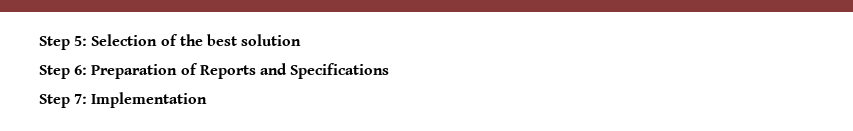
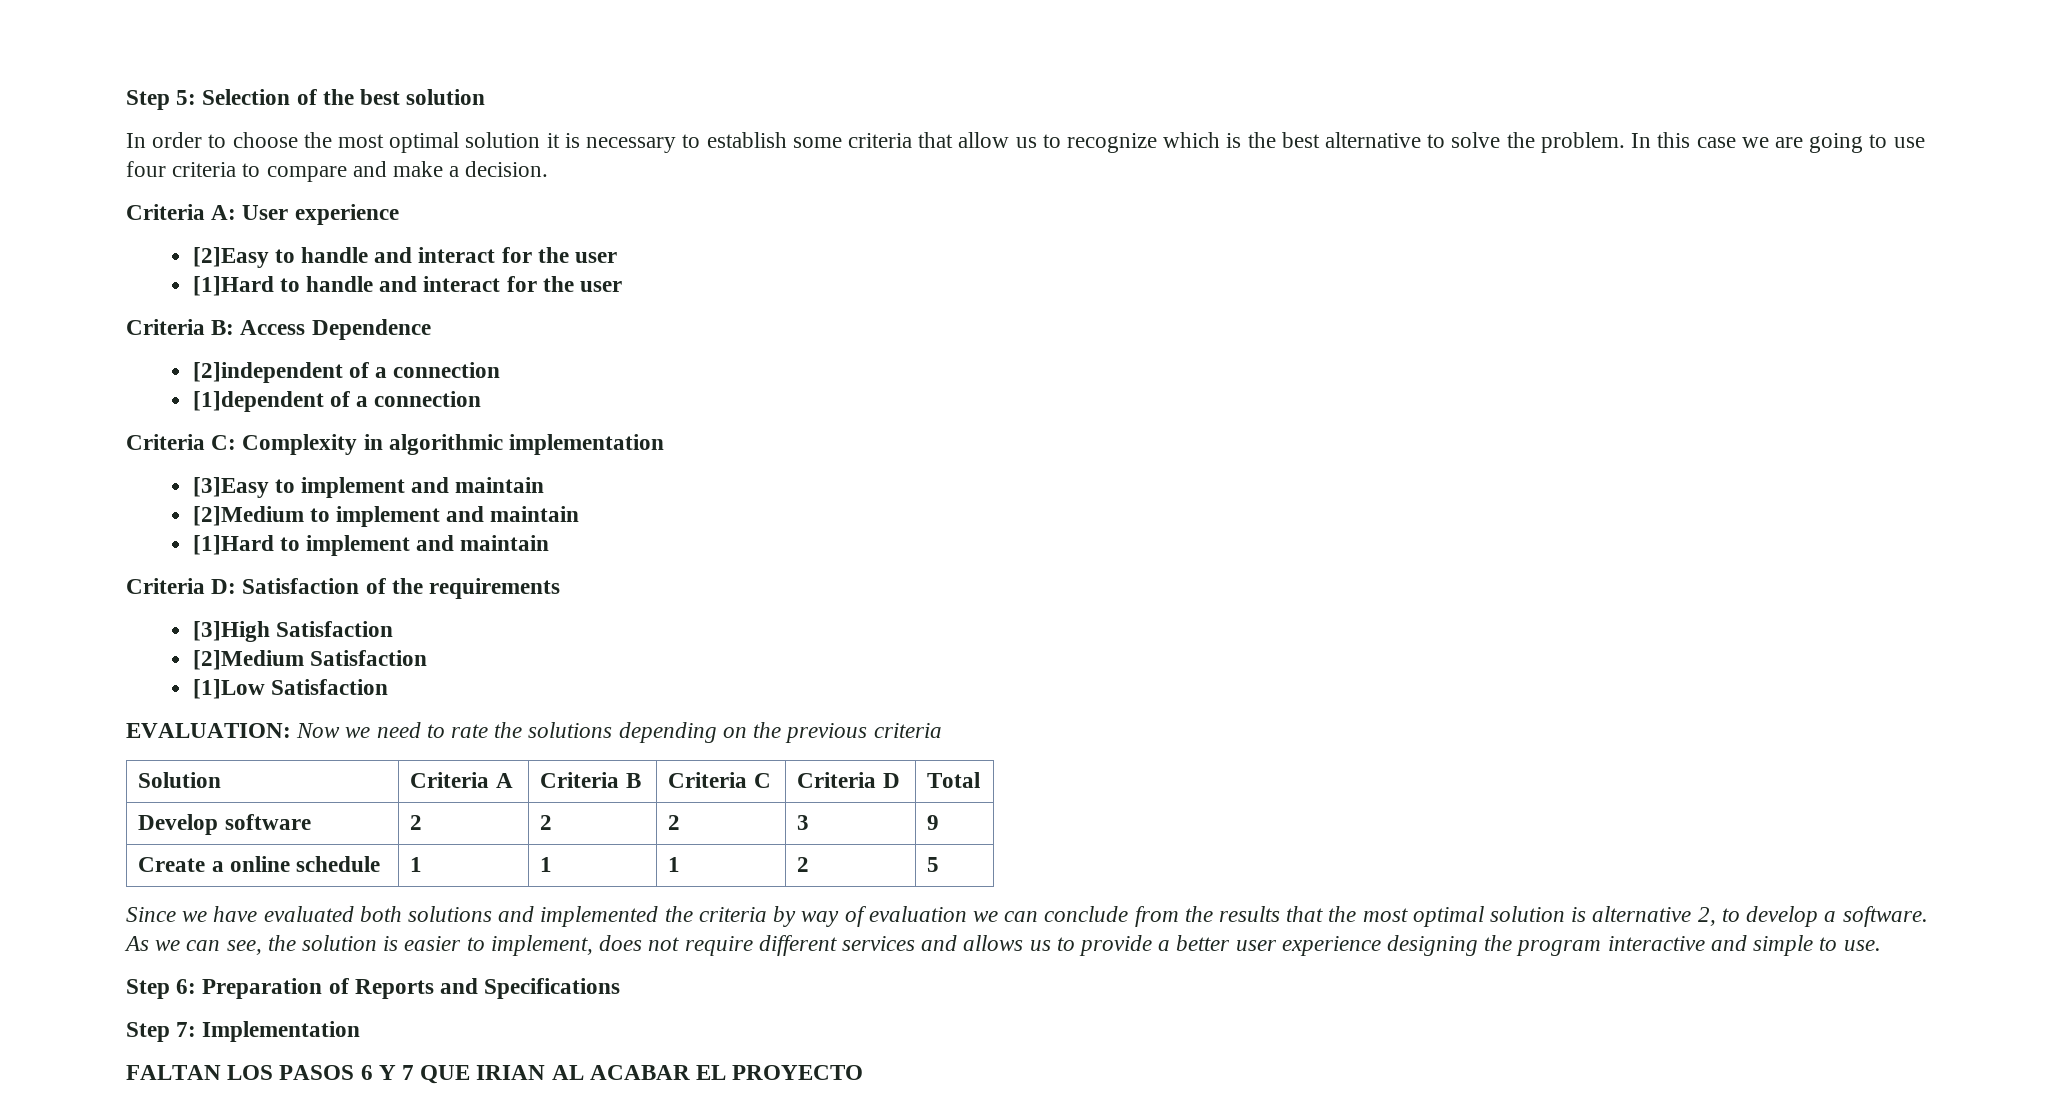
(302, 40) none -> [126,132,1925,153] [126,161,549,182] [126,204,399,225] [192,247,618,268] [192,276,623,296] [126,319,431,340] [192,362,501,383] [192,391,482,412] [126,434,665,455] [192,477,545,498] [192,506,580,527] [192,535,550,556] [126,578,561,599] [192,621,393,642] [192,650,427,670] [192,679,388,699] [126,722,942,743] [138,772,222,788] [410,772,513,788] [540,772,641,788] [668,772,771,788] [797,772,900,788] [927,772,981,788] [138,814,311,835] [410,815,423,830] [540,815,553,830] [668,815,681,830] [797,815,810,830] [927,815,940,830] [138,856,380,872] [410,857,423,872] [540,857,553,872] [668,857,681,872] [797,857,810,872] [927,857,940,872] [126,906,1928,927] [124,935,1881,956] // In order to choose the most optimal solution it is necessary to establish some criteria that allow us to recognize which is the best alternative to solve the problem. In this case we are going to use four criteria to compare and make a decision. // Criteria A: User experience // [2]Easy to handle and interact for the user // [1]Hard to handle and interact for the user // Criteria B: Access Dependence // [2]independent of a connection // [1]dependent of a connection // Criteria C: Complexity in algorithmic implementation // [3]Easy to implement and maintain // [2]Medium to implement and maintain // [1]Hard to implement and maintain // Criteria D: Satisfaction of the requirements // [3]High Satisfaction // [2]Medium Satisfaction // [1]Low Satisfaction // EVALUATION: Now we need to rate the solutions depending on the previous criteria // Solution | Criteria A | Criteria B | Criteria C | Criteria D | Total // Develop software | 2 | 2 | 2 | 3 | 9 // Create a online schedule | 1 | 1 | 1 | 2 | 5 // Since we have evaluated both solutions and implemented the criteria by way of evaluation we can conclude from the results that the most optimal solution is alternative 2, to develop a software. As we can see, the solution is easier to implement, does not require different services and allows us to provide a better user experience designing the program interactive and simple to use.
(208, 100) none -> [126,1065,864,1084] // FALTAN LOS PASOS 6 Y 7 QUE IRIAN AL ACABAR EL PROYECTO

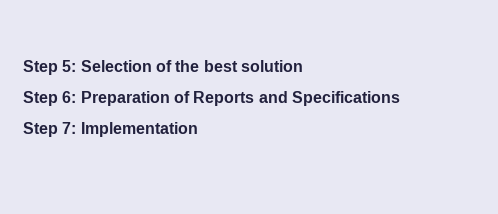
[126,132,1925,153] [126,161,549,182] [126,204,399,225] [192,247,618,268] [192,276,623,296] [126,319,431,340] [192,362,501,383] [192,391,482,412] [126,434,665,455] [192,477,545,498] [192,506,580,527] [192,535,550,556] [126,578,561,599] [192,621,393,642] [192,650,427,670] [192,679,388,699] [126,722,942,743] [138,772,222,788] [410,772,513,788] [540,772,641,788] [668,772,771,788] [797,772,900,788] [927,772,981,788] [138,814,311,835] [410,815,423,830] [540,815,553,830] [668,815,681,830] [797,815,810,830] [927,815,940,830] [138,856,380,872] [410,857,423,872] [540,857,553,872] [668,857,681,872] [797,857,810,872] [927,857,940,872] [126,906,1928,927] [124,935,1881,956] // In order to choose the most optimal solution it is necessary to establish some criteria that allow us to recognize which is the best alternative to solve the problem. In this case we are going to use four criteria to compare and make a decision. // Criteria A: User experience // [2]Easy to handle and interact for the user // [1]Hard to handle and interact for the user // Criteria B: Access Dependence // [2]independent of a connection // [1]dependent of a connection // Criteria C: Complexity in algorithmic implementation // [3]Easy to implement and maintain // [2]Medium to implement and maintain // [1]Hard to implement and maintain // Criteria D: Satisfaction of the requirements // [3]High Satisfaction // [2]Medium Satisfaction // [1]Low Satisfaction // EVALUATION: Now we need to rate the solutions depending on the previous criteria // Solution | Criteria A | Criteria B | Criteria C | Criteria D | Total // Develop software | 2 | 2 | 2 | 3 | 9 // Create a online schedule | 1 | 1 | 1 | 2 | 5 // Since we have evaluated both solutions and implemented the criteria by way of evaluation we can conclude from the results that the most optimal solution is alternative 2, to develop a software. As we can see, the solution is easier to implement, does not require different services and allows us to provide a better user experience designing the program interactive and simple to use. -> (303, 66) none
[126,1065,864,1084] // FALTAN LOS PASOS 6 Y 7 QUE IRIAN AL ACABAR EL PROYECTO -> (198, 129) none

